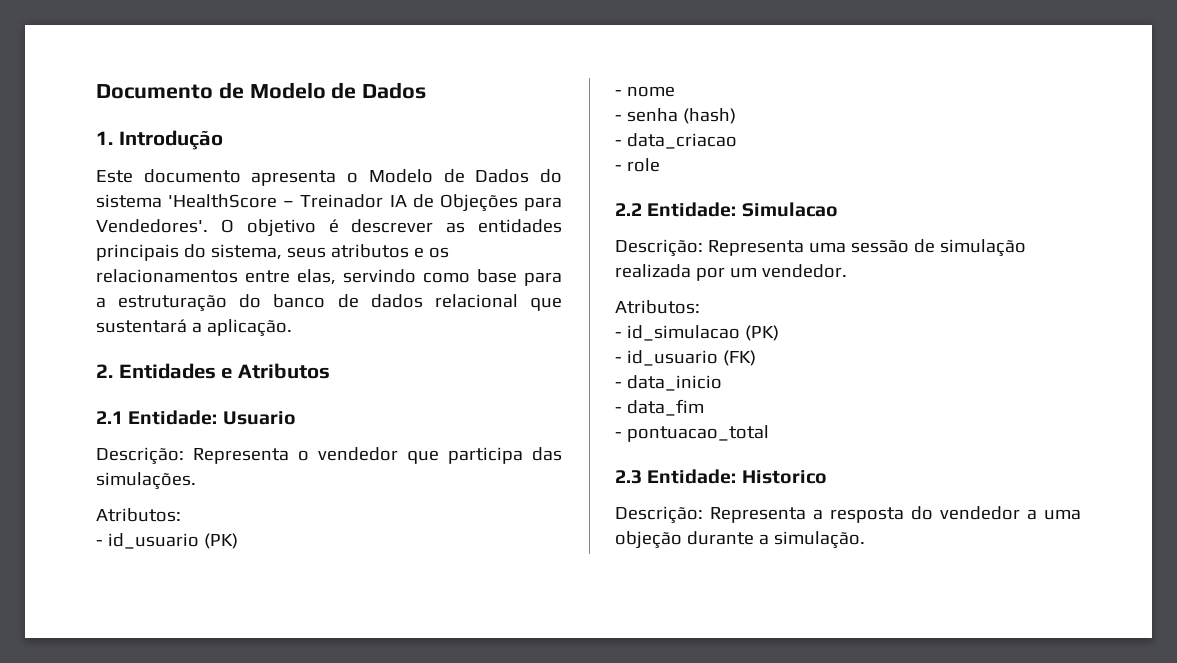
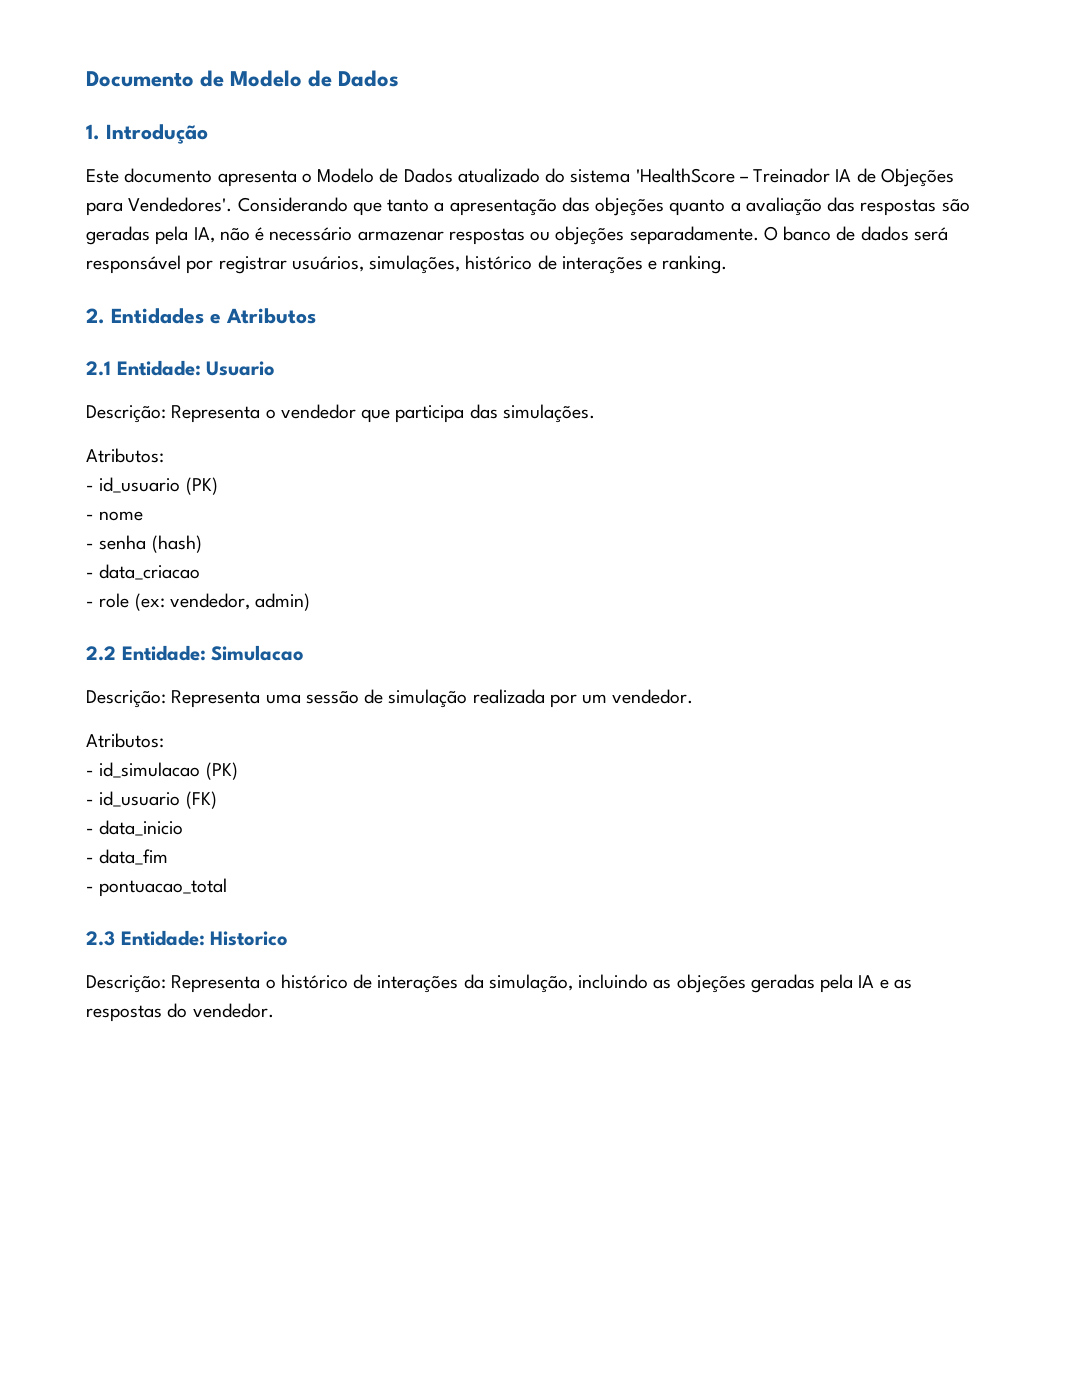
(530, 176) none -> [457,168,540,183] atualizado
[220,219,562,237] [96,244,449,261] [96,269,562,286] [96,294,562,312] [96,319,292,337] O objetivo é descrever as entidades principais do sistema, seus atributos e os relacionamentos entre elas, servindo como base para a estruturação do banco de dados relacional que sustentará a aplicação. -> [237,197,970,216] [86,226,948,245] [86,255,728,274] Considerando que tanto a apresentação das objeções quanto a avaliação das respostas são geradas pela IA, não é necessário armazenar respostas ou objeções separadamente. O banco de dados será responsável por registrar usuários, simulações, histórico de interações e ranking.
(660, 165) none -> [134,593,311,611] (ex: vendedor, admin)
[813,506,1081,523] [615,531,865,549] a resposta do vendedor a uma objeção durante a simulação. -> [265,974,912,993] [86,1003,274,1022] o histórico de interações da simulação, incluindo as objeções geradas pela IA e as respostas do vendedor.

